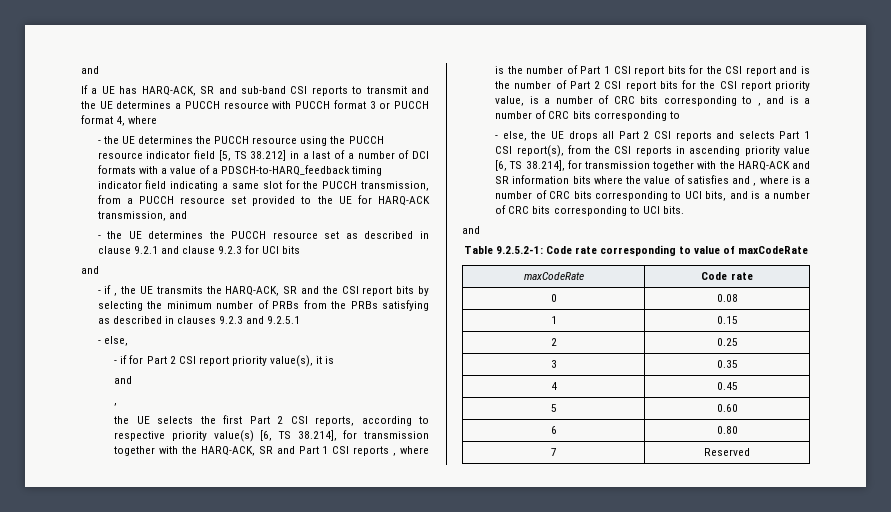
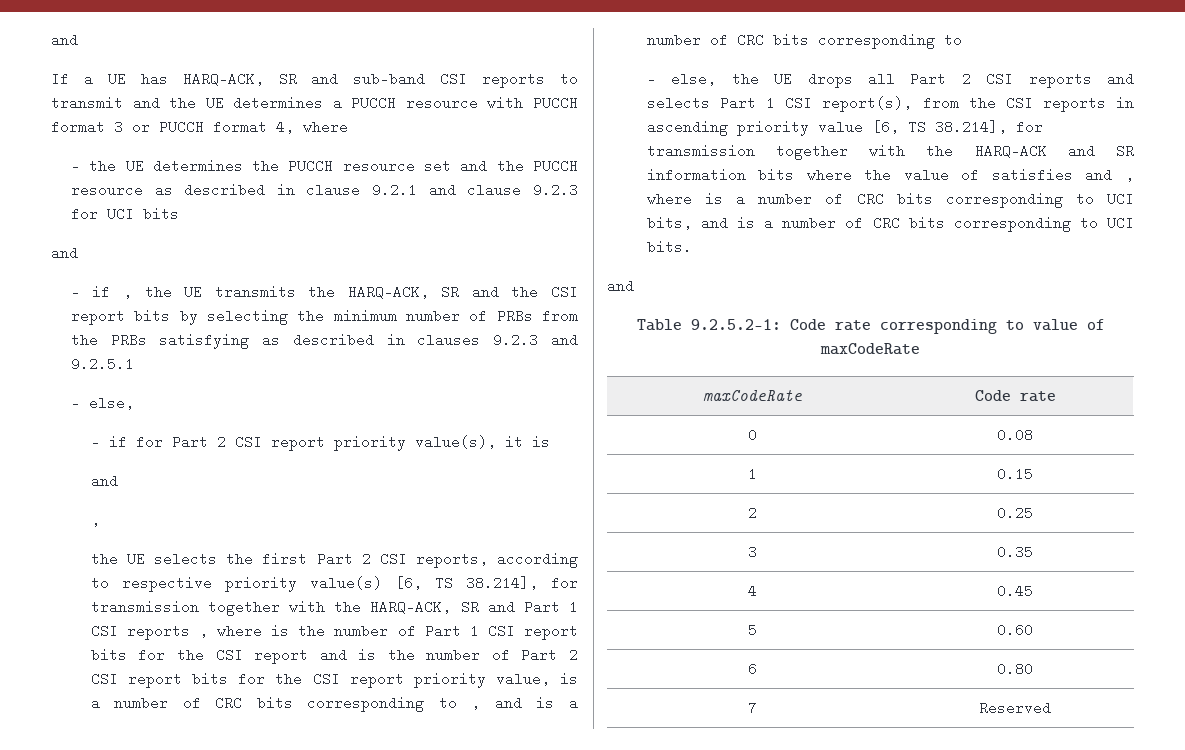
[300,136,384,146] [97,150,429,161] [97,165,383,176] [97,180,429,191] [97,195,430,206] [97,211,187,221] [97,231,340,239] using the PUCCH resource indicator field [5, TS 38.212] in a last of a number of DCI formats with a value of a PDSCH-to-HARQ_feedback timing indicator field indicating a same slot for the PUCCH transmission, from a PUCCH resource set provided to the UE for HARQ-ACK transmission, and // - the UE determines the PUCCH resource set -> [424,159,578,173] [70,183,143,197] set and the PUCCH resource

